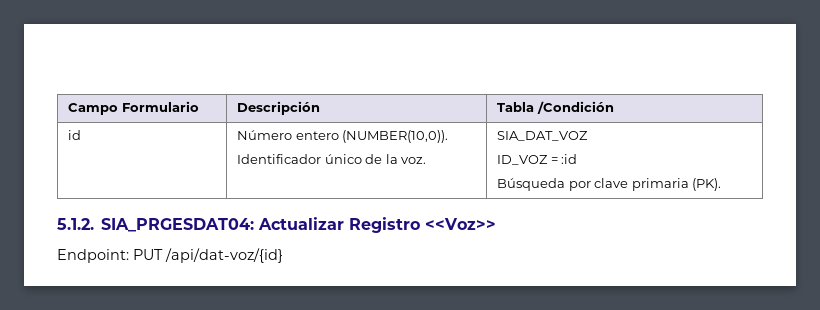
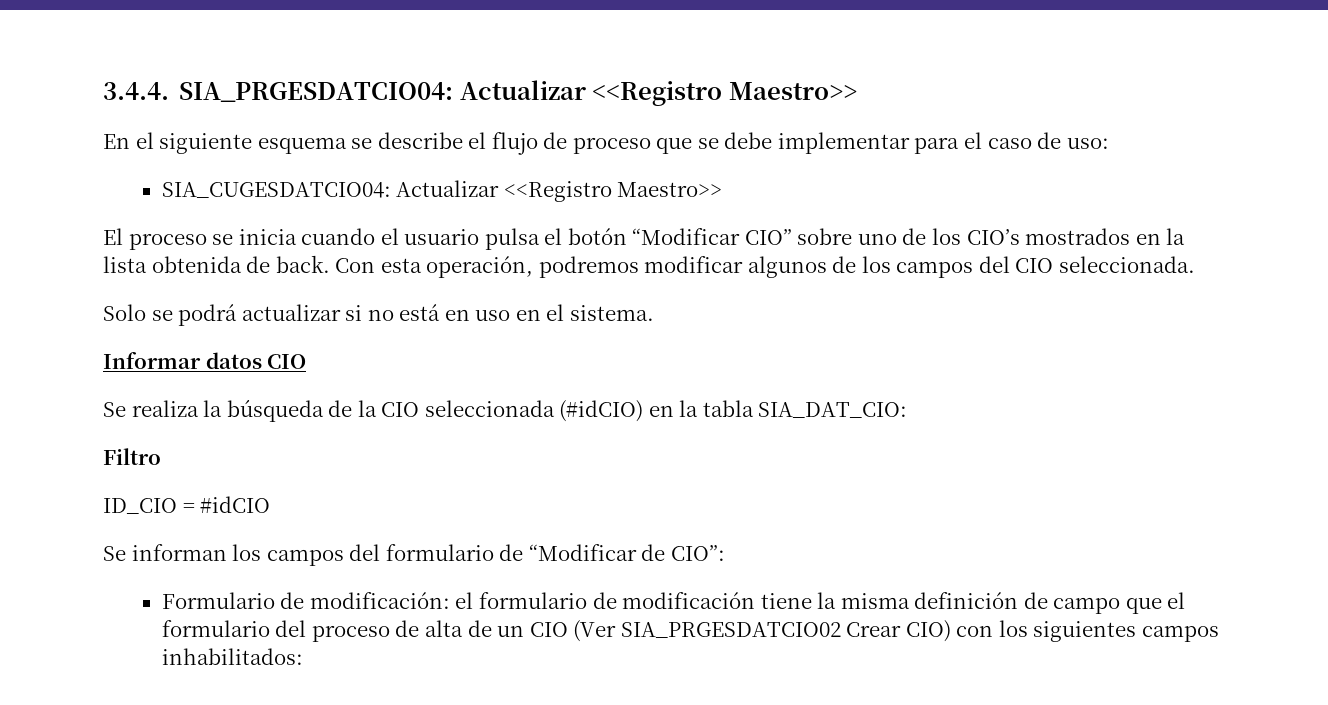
[68,101,199,115] [237,101,321,115] [497,101,614,114] [68,130,82,140] [237,130,449,143] [237,154,427,164] [497,131,589,141] [497,154,578,165] [497,178,722,191] [57,217,497,233] [57,248,283,263] Campo Formulario | Descripción | Tabla /Condición // id | Número entero (NUMBER(10,0)). // Identificador único de la voz. | SIA_DAT_VOZ // ID_VOZ = :id // Búsqueda por clave primaria (PK). // 5.1.2. SIA_PRGESDAT04: Actualizar Registro <<Voz>> // Endpoint: PUT /api/dat-voz/{id} -> [103,80,857,106] [103,132,1109,155] [161,180,723,202] [103,228,1186,250] [103,255,1196,278] [103,304,654,326] [103,352,307,369] [103,399,908,422] [103,448,161,465] [103,496,271,514] [103,544,725,566] [161,592,1186,614] [161,620,1219,642] [161,648,303,665] 3.4.4. SIA_PRGESDATCIO04: Actualizar <<Registro Maestro>> // En el siguiente esquema se describe el flujo de proceso que se debe implementar para el caso de uso: // SIA_CUGESDATCIO04: Actualizar <<Registro Maestro>> // El proceso se inicia cuando el usuario pulsa el botón “Modificar CIO” sobre uno de los CIO’s mostrados en la lista obtenida de back. Con esta operación, podremos modificar algunos de los campos del CIO seleccionada. // Solo se podrá actualizar si no está en uso en el sistema. // Informar datos CIO // Se realiza la búsqueda de la CIO seleccionada (#idCIO) en la tabla SIA_DAT_CIO: // Filtro // ID_CIO = #idCIO // Se informan los campos del formulario de “Modificar de CIO”: // Formulario de modificación: el formulario de modificación tiene la misma definición de campo que el formulario del proceso de alta de un CIO (Ver SIA_PRGESDATCIO02 Crear CIO) con los siguientes campos inhabilitados:

